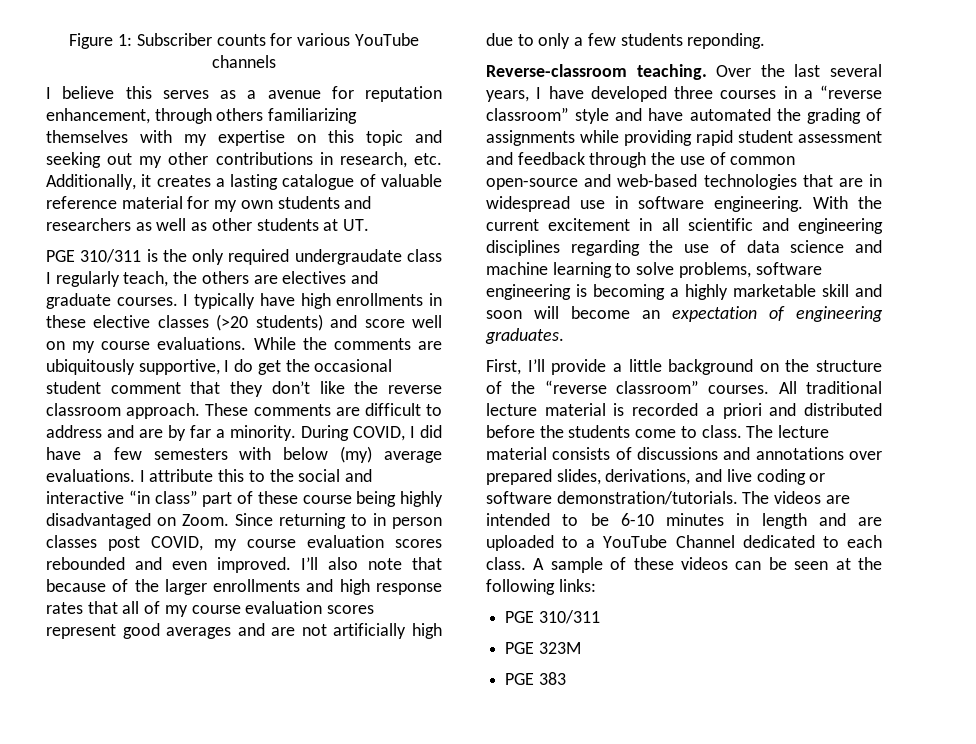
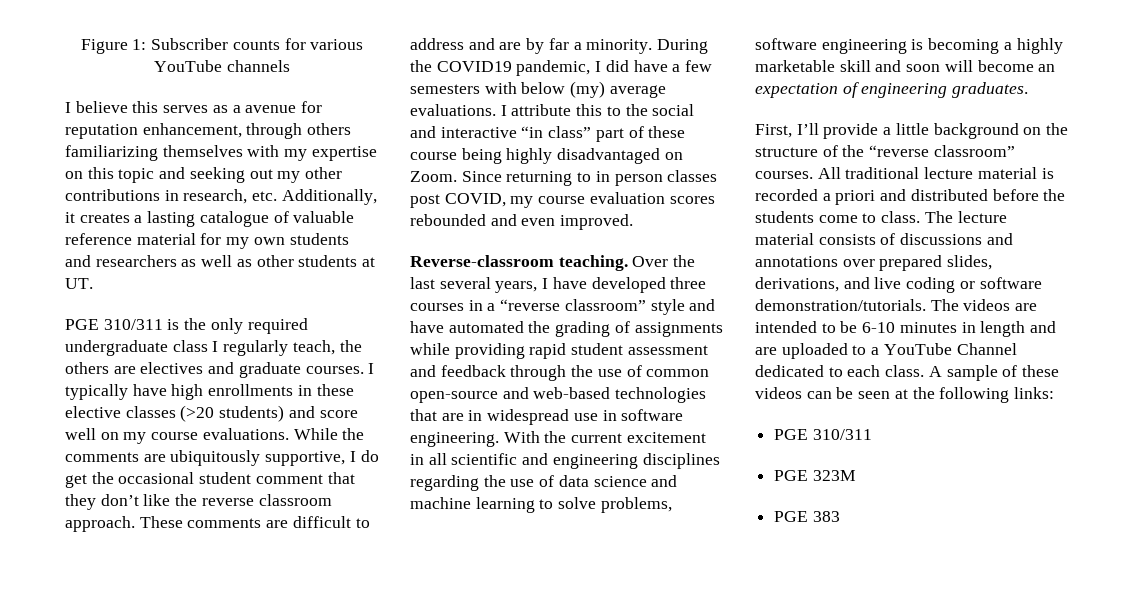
[294,249,402,265] undergraudate -> [65,340,168,356] undergraduate
[353,426,405,441] COVID, -> [410,60,591,76] the COVID19 pandemic,
[301,557,442,570] [46,579,442,595] [46,601,375,617] [46,623,442,639] [486,33,766,49] I’ll also note that because of the larger enrollments and high response rates that all of my course evaluation scores represent good averages and are not artificially high due to only a few students reponding. -> (634, 222) none

